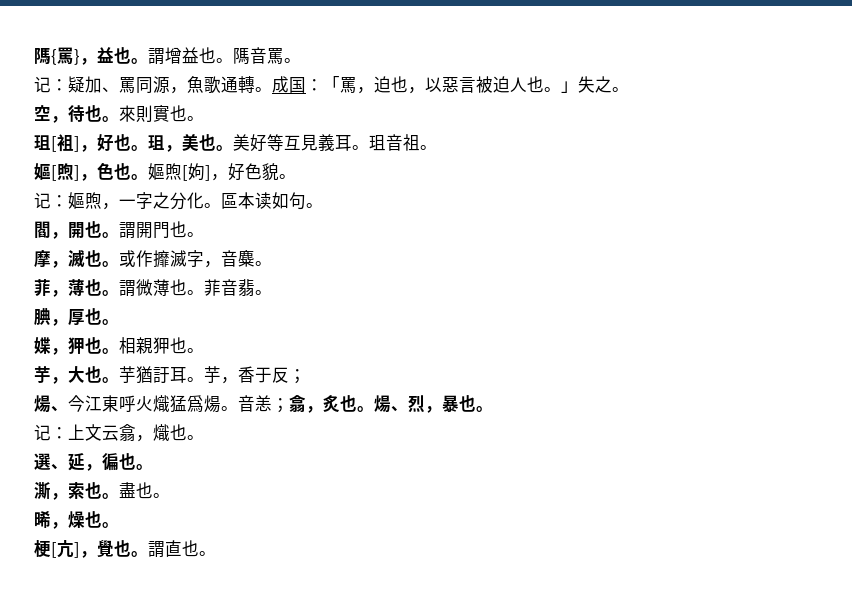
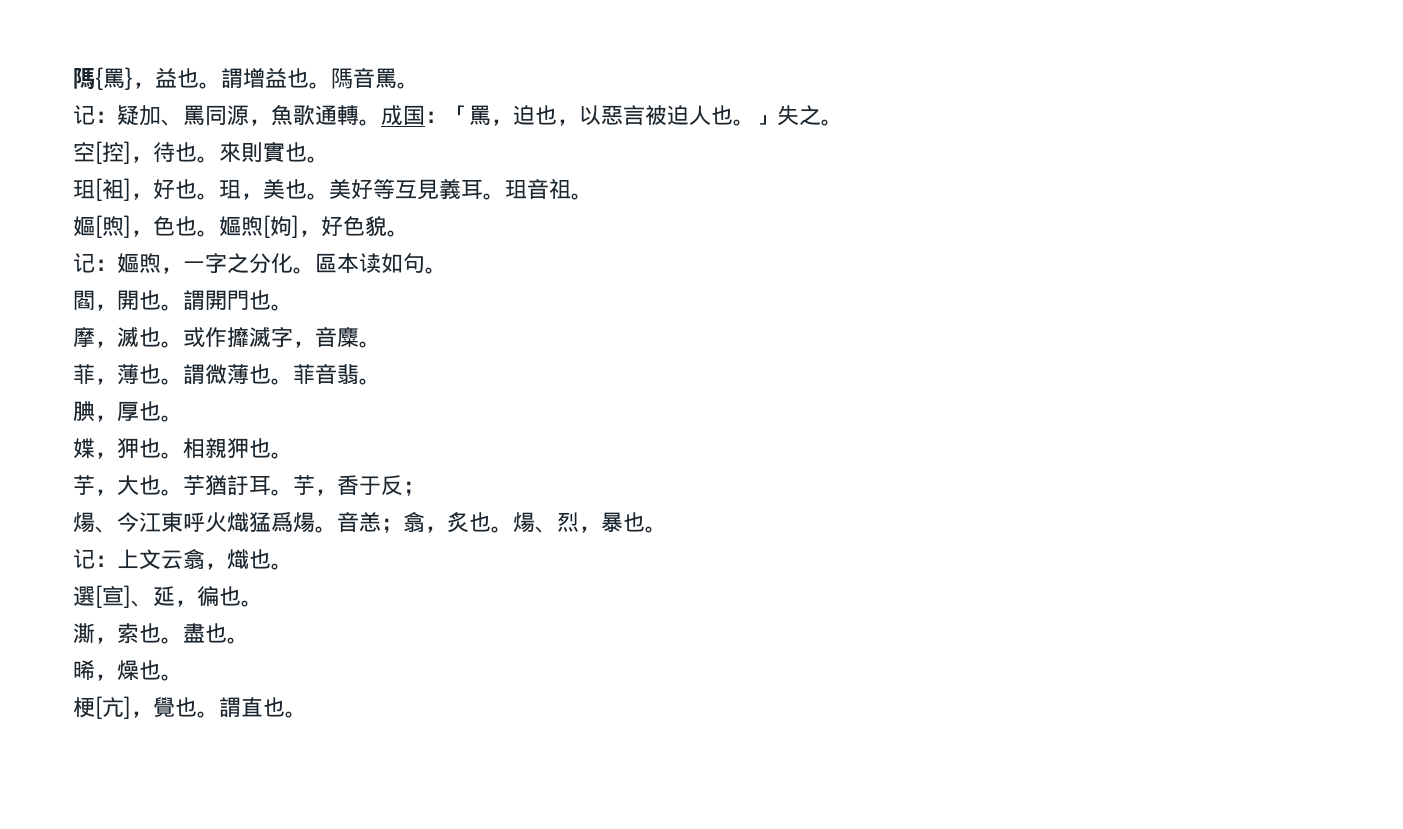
(51, 113) none -> [95,141,131,164] [控]
(51, 461) none -> [95,585,131,608] [宣]

